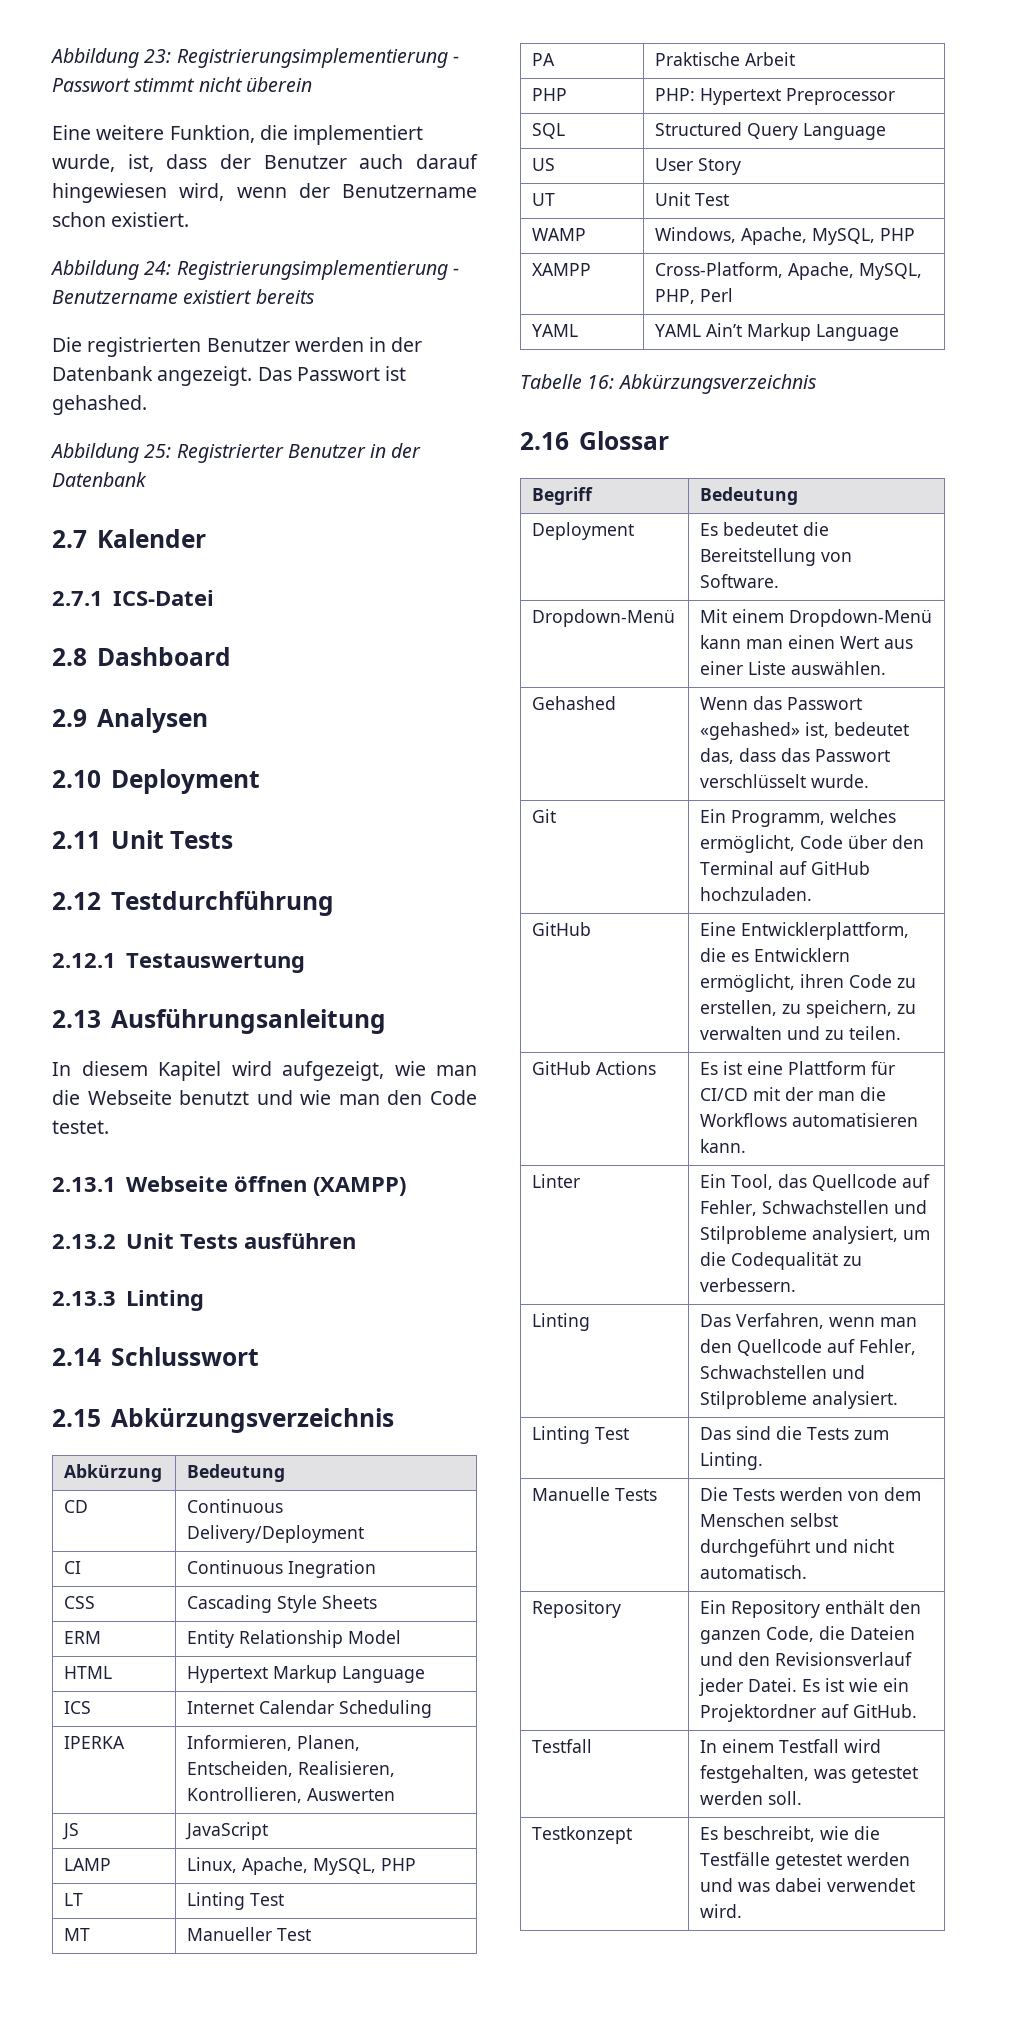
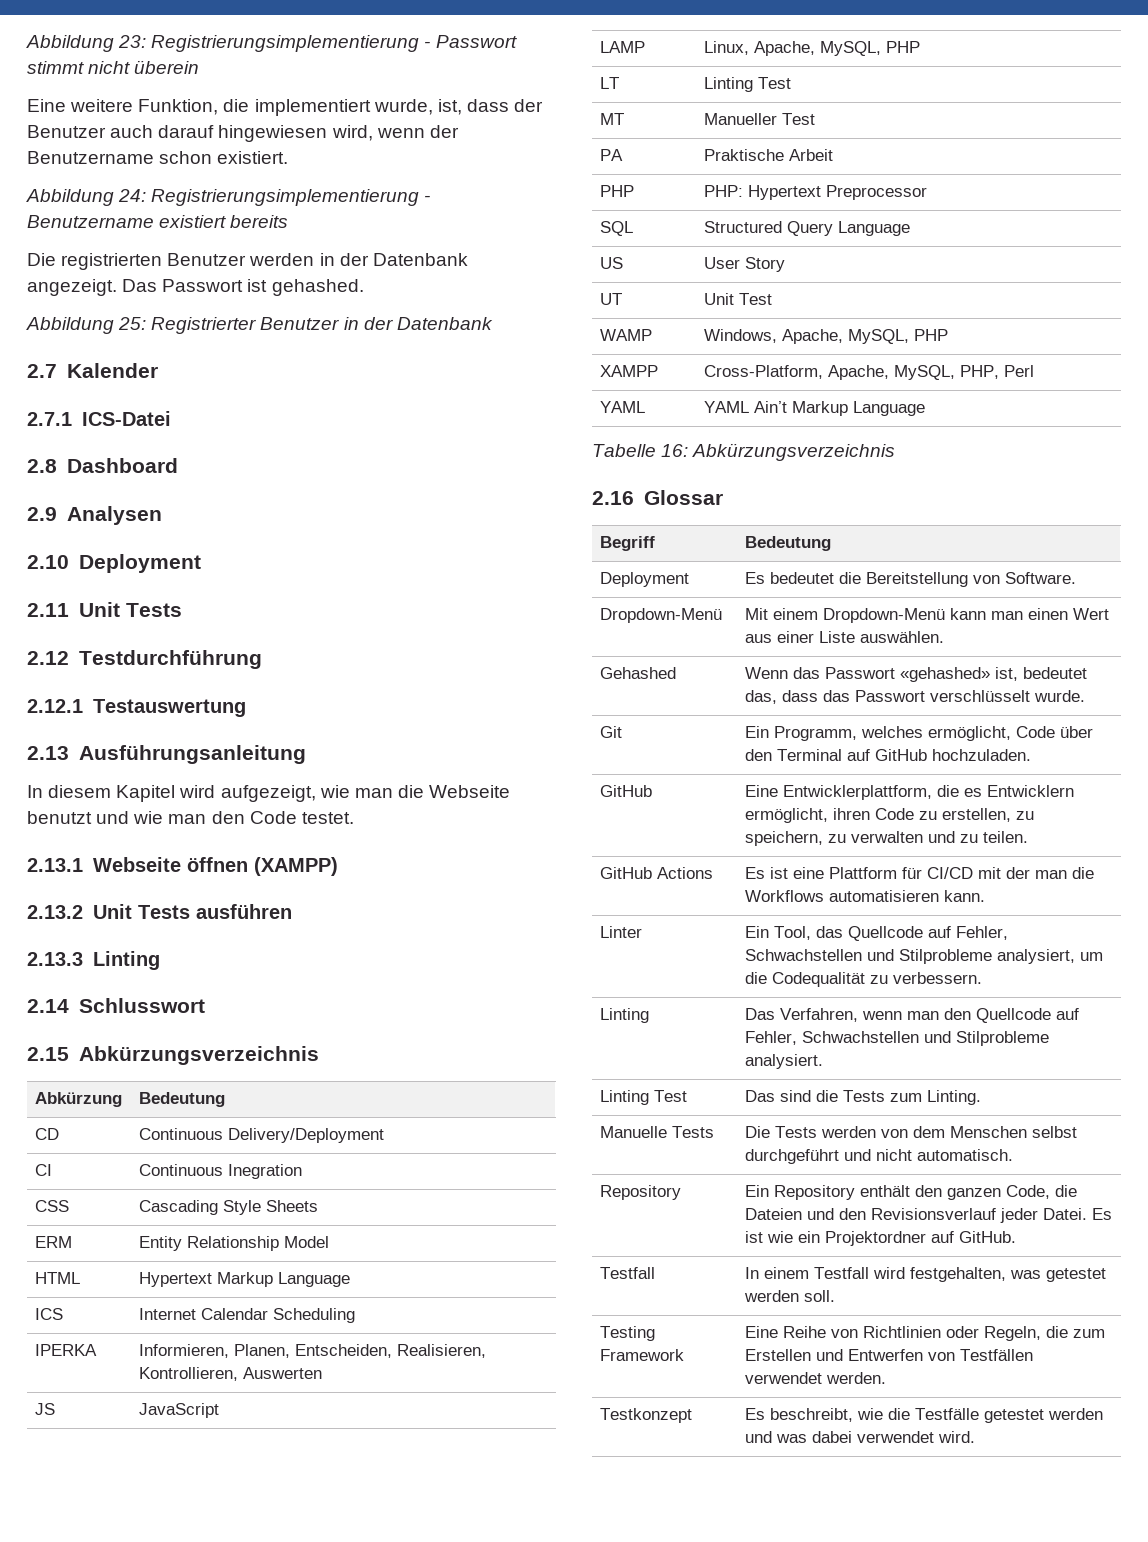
(803, 1798) none -> [600,1326,656,1341] [600,1349,685,1361] [745,1326,1106,1341] [745,1349,1034,1361] [745,1372,887,1384] // Testing Framework | Eine Reihe von Richtlinien oder Regeln, die zum Erstellen und Entwerfen von Testfällen verwendet werden.

